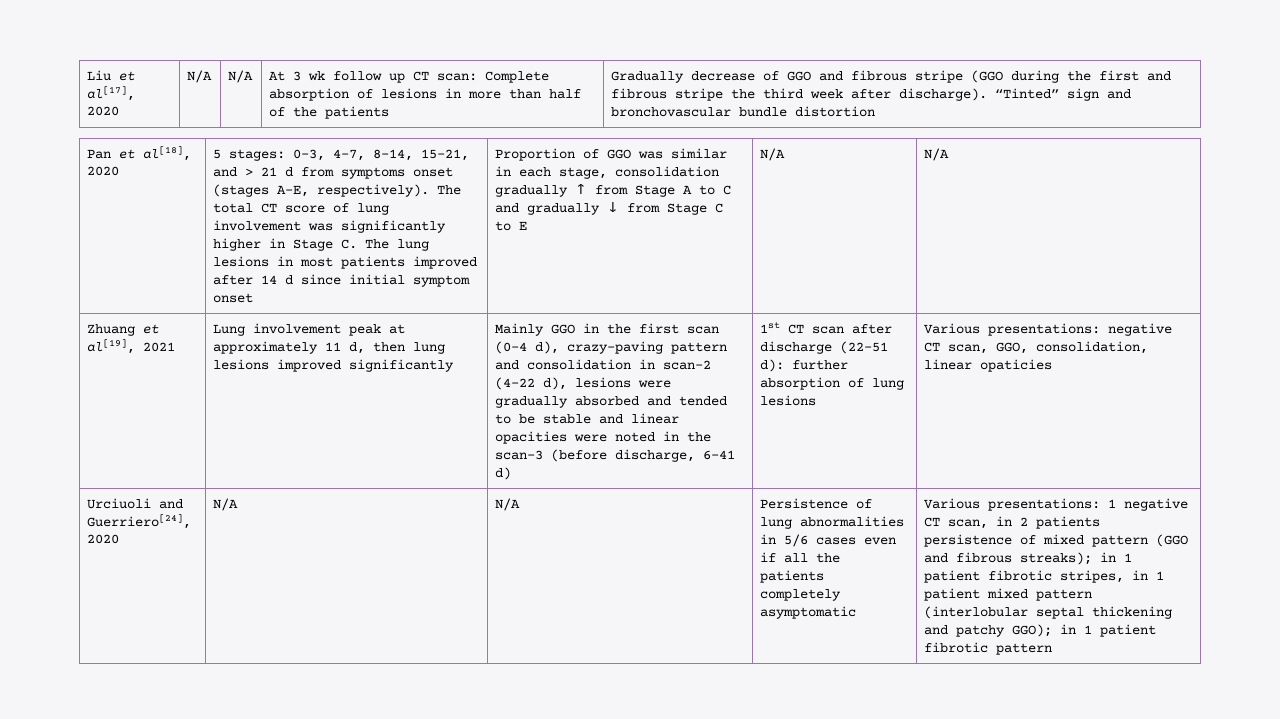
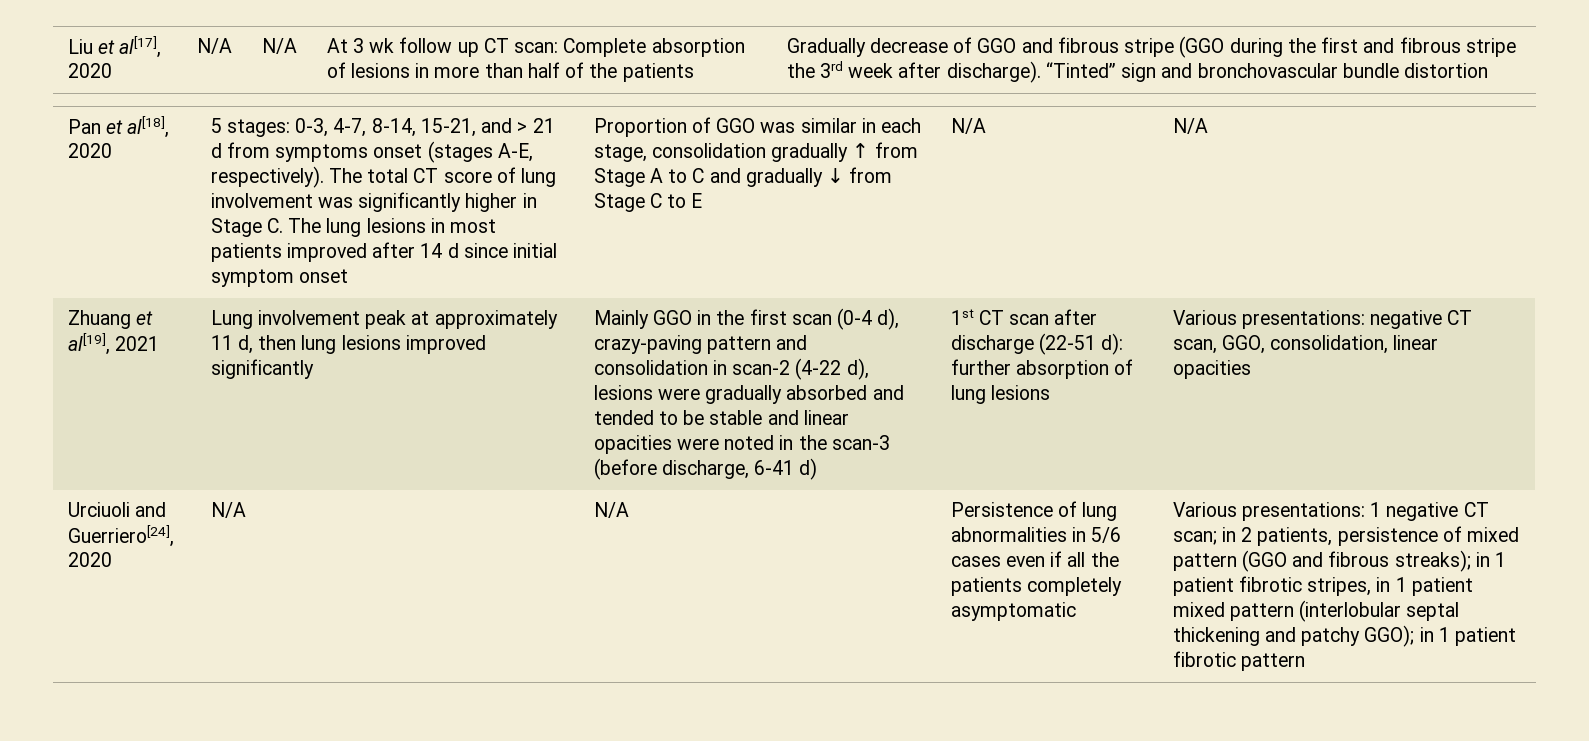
[763,88,804,99] third -> [819,61,843,78] 3rd
[980,359,1053,372] opaticies -> [1172,360,1251,379] opacities
[948,519,989,529] scan, -> [1172,531,1217,545] scan;
[1036,516,1101,529] patients -> [1257,527,1333,546] patients,

